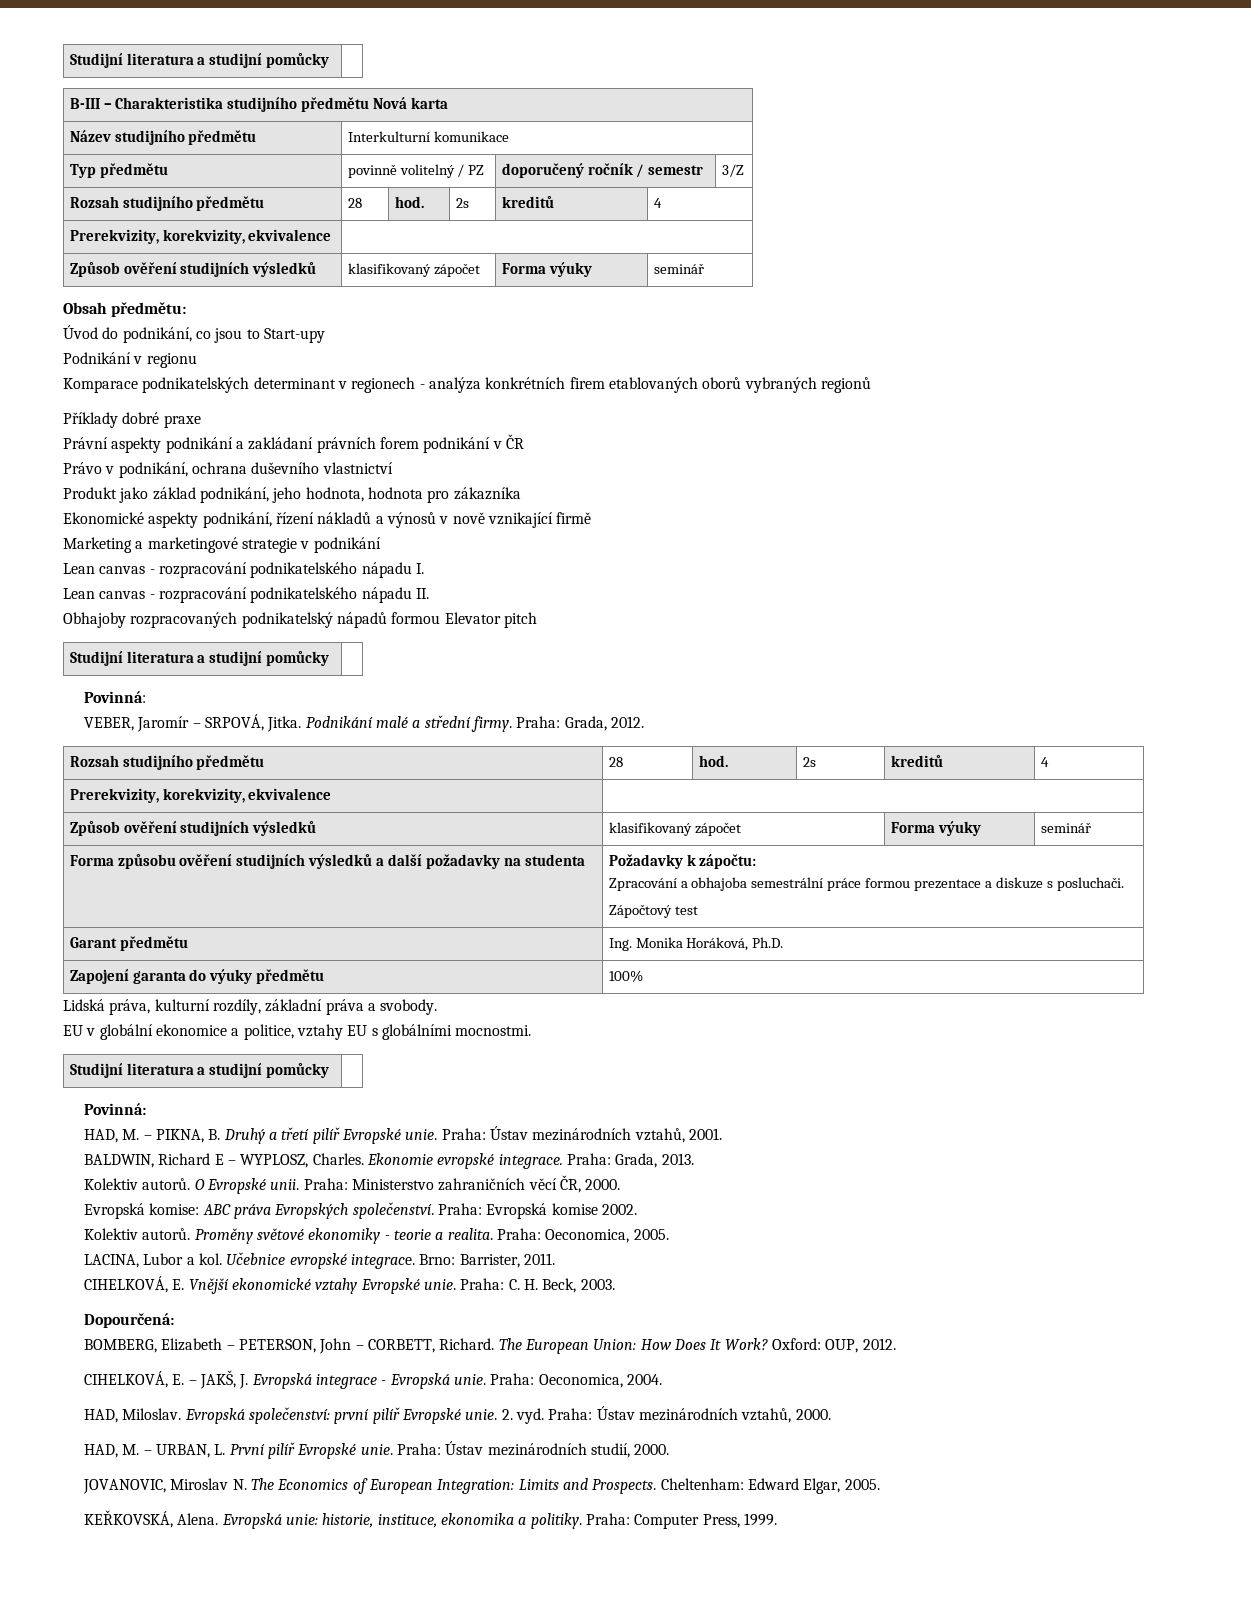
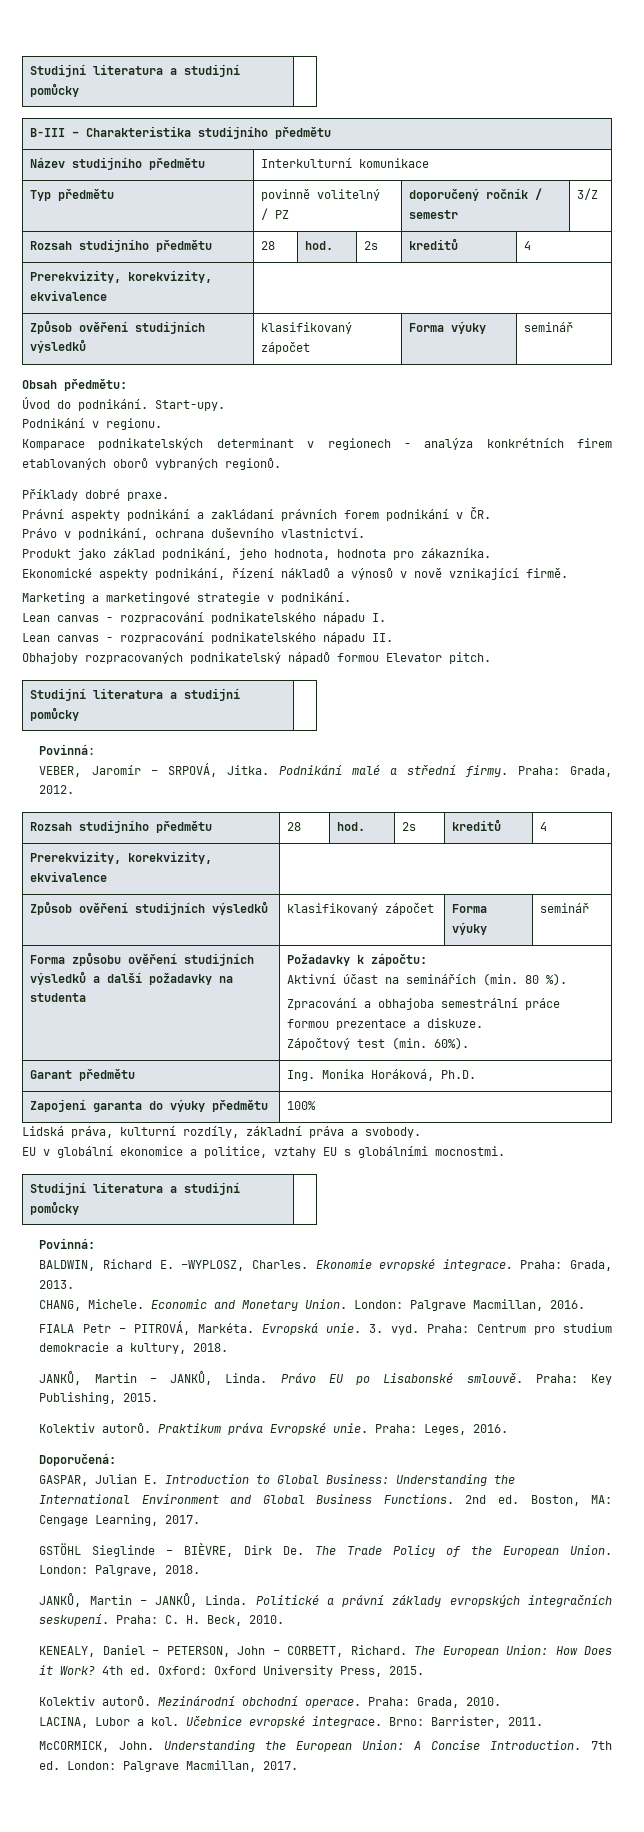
[373,97,449,109] Nová karta -> (332, 133) none
[122,327,325,343] podnikání, co jsou to Start-upy -> [78,399,225,411] podnikání. Start-upy.
[146,353,197,368] regionu -> [106,418,162,430] regionu.
[820,377,871,393] regionů -> [225,458,281,470] regionů.
[163,415,201,428] praxe -> [127,492,169,501] praxe.
[505,434,524,449] ČR -> [470,507,491,519] ČR.
[322,462,393,474] vlastnictví -> [281,528,365,538] vlastnictví.
[453,487,521,500] zákazníka -> [421,548,491,558] zákazníka.
[556,512,592,524] firmě -> [526,568,568,578] firmě.
[313,537,381,553] podnikání -> [281,592,351,604] podnikání.
[503,612,537,628] pitch -> [449,652,491,664] pitch.
(757, 861) none -> [287,973,568,986] // Aktivní účast na seminářích (min. 80 %).
[995,877,1124,891] diskuze s posluchači. -> [427,1018,484,1028] diskuze.
(698, 910) none -> [392,1037,470,1050] (min. 60%).
[84,1126,722,1144] // HAD, M. – PIKNA, B. Druhý a třetí pilíř Evropské unie. Praha: Ústav mezinárodních vztahů, 2001. -> (96, 1243) none
[214,1154,309,1168] E – WYPLOSZ, -> [159,1260,245,1271] E. –WYPLOSZ,
[84,1175,621,1194] [84,1202,637,1219] [84,1228,669,1244] Kolektiv autorů. O Evropské unii. Praha: Ministerstvo zahraničních věcí ČR, 2000. // Evropská komise: ABC práva Evropských společenství. Praha: Evropská komise 2002. // Kolektiv autorů. Proměny světové ekonomiky - teorie a realita. Praha: Oeconomica, 2005. -> [39,1299,586,1311] [39,1321,612,1335] [39,1342,229,1354] [39,1371,612,1385] [39,1392,159,1404] [39,1423,509,1435] [39,1453,117,1466] [39,1474,516,1486] [39,1494,612,1506] [39,1514,201,1526] [39,1543,613,1557] [39,1565,201,1576] [39,1593,612,1607] [39,1614,285,1626] [39,1645,613,1657] [39,1665,425,1677] [39,1696,502,1708] CHANG, Michele. Economic and Monetary Union. London: Palgrave Macmillan, 2016. // FIALA Petr – PITROVÁ, Markéta. Evropská unie. 3. vyd. Praha: Centrum pro studium demokracie a kultury, 2018. // JANKŮ, Martin – JANKŮ, Linda. Právo EU po Lisabonské smlouvě. Praha: Key Publishing, 2015. // Kolektiv autorů. Praktikum práva Evropské unie. Praha: Leges, 2016. // Doporučená: // GASPAR, Julian E. Introduction to Global Business: Understanding the International Environment and Global Business Functions. 2nd ed. Boston, MA: Cengage Learning, 2017. // GSTÖHL Sieglinde – BIÈVRE, Dirk De. The Trade Policy of the European Union. London: Palgrave, 2018. // JANKŮ, Martin – JANKŮ, Linda. Politické a právní základy evropských integračních seskupení. Praha: C. H. Beck, 2010. // KENEALY, Daniel – PETERSON, John – CORBETT, Richard. The European Union: How Does it Work? 4th ed. Oxford: Oxford University Press, 2015. // Kolektiv autorů. Mezinárodní obchodní operace. Praha: Grada, 2010.
[84,1276,615,1294] [84,1313,175,1328] [84,1338,896,1354] [84,1370,662,1389] [84,1406,831,1424] [84,1441,670,1459] [83,1478,880,1494] [84,1510,777,1529] CIHELKOVÁ, E. Vnější ekonomické vztahy Evropské unie. Praha: C. H. Beck, 2003. // Dopourčená: // BOMBERG, Elizabeth – PETERSON, John – CORBETT, Richard. The European Union: How Does It Work? Oxford: OUP, 2012. // CIHELKOVÁ, E. – JAKŠ, J. Evropská integrace - Evropská unie. Praha: Oeconomica, 2004. // HAD, Miloslav. Evropská společenství: první pilíř Evropské unie. 2. vyd. Praha: Ústav mezinárodních vztahů, 2000. // HAD, M. – URBAN, L. První pilíř Evropské unie. Praha: Ústav mezinárodních studií, 2000. // JOVANOVIC, Miroslav N. The Economics of European Integration: Limits and Prospects. Cheltenham: Edward Elgar, 2005. // KEŘKOVSKÁ, Alena. Evropská unie: historie, instituce, ekonomika a politiky. Praha: Computer Press, 1999. -> [39,1740,613,1752] [39,1760,299,1772] McCORMICK, John. Understanding the European Union: A Concise Introduction. 7th ed. London: Palgrave Macmillan, 2017.

